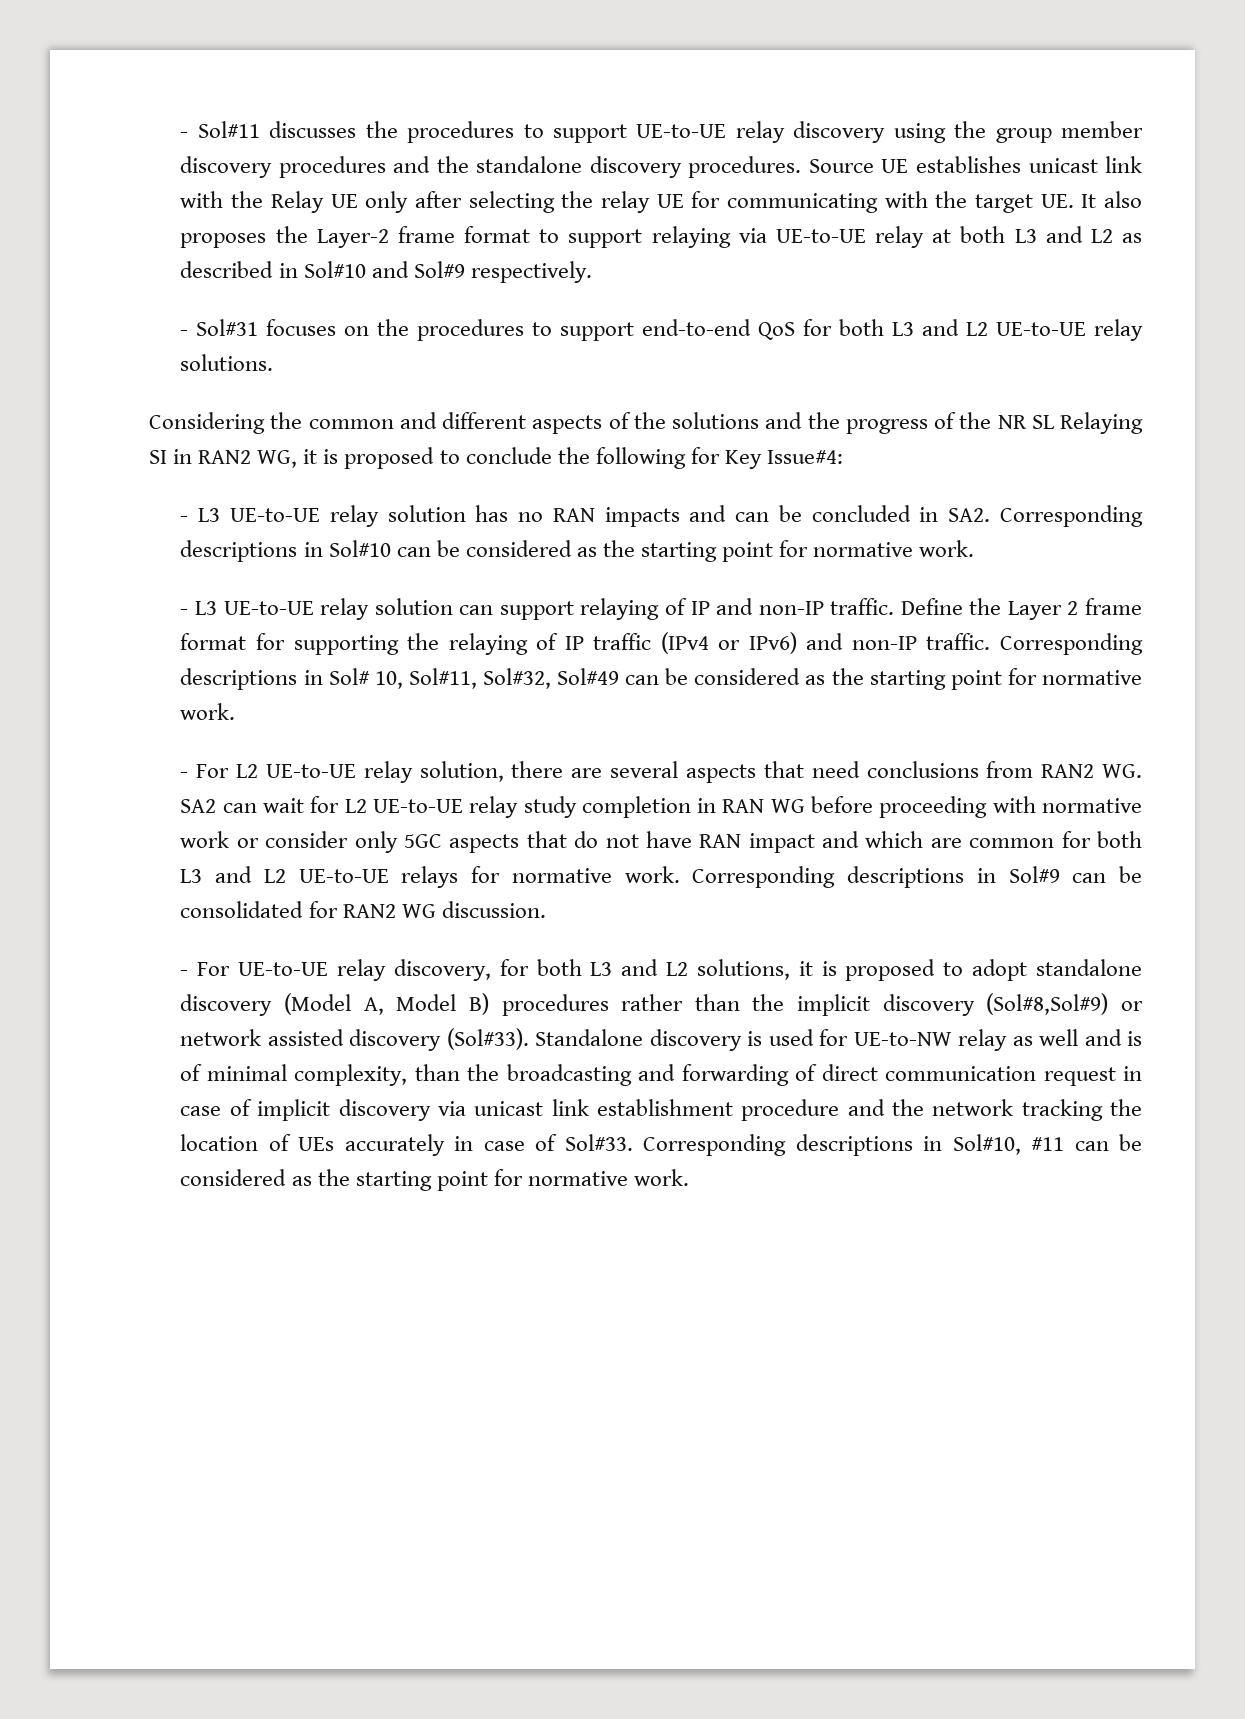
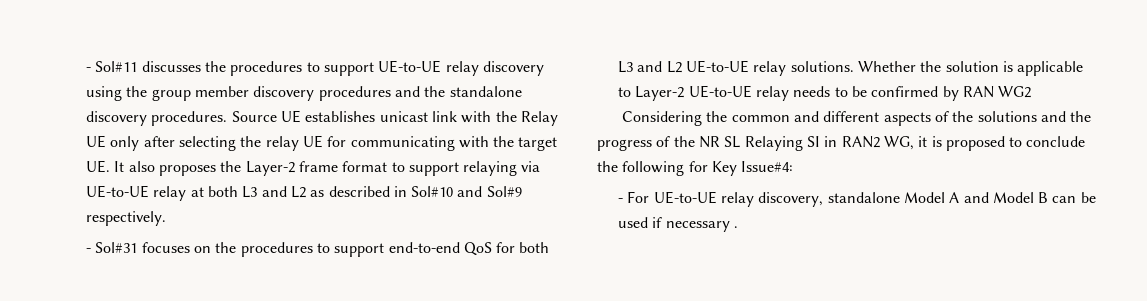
(274, 362) none -> [857,61,1084,76] [617,85,1032,101] Whether the solution is applicable to Layer-2 UE-to-UE relay needs to be confirmed by RAN WG2
[180,505,1143,527] [180,540,975,562] [180,598,1142,620] [180,632,1143,655] [180,668,1142,690] [180,703,236,720] [180,761,1143,783] [180,796,1142,818] [180,831,1142,853] [180,866,1142,888] [180,901,546,918] // - L3 UE-to-UE relay solution has no RAN impacts and can be concluded in SA2. Corresponding descriptions in Sol#10 can be considered as the starting point for normative work. // - L3 UE-to-UE relay solution can support relaying of IP and non-IP traffic. Define the Layer 2 frame format for supporting the relaying of IP traffic (IPv4 or IPv6) and non-IP traffic. Corresponding descriptions in Sol# 10, Sol#11, Sol#32, Sol#49 can be considered as the starting point for normative work. // - For L2 UE-to-UE relay solution, there are several aspects that need conclusions from RAN2 WG. SA2 can wait for L2 UE-to-UE relay study completion in RAN WG before proceeding with normative work or consider only 5GC aspects that do not have RAN impact and which are common for both L3 and L2 UE-to-UE relays for normative work. Corresponding descriptions in Sol#9 can be consolidated for RAN2 WG discussion. -> (794, 166) none
[499,959,1142,981] [180,993,1144,1016] [180,1028,1142,1051] [180,1064,1142,1086] [180,1099,1142,1121] [180,1134,1142,1156] [180,1169,689,1191] for both L3 and L2 solutions, it is proposed to adopt standalone discovery (Model A, Model B) procedures rather than the implicit discovery (Sol#8,Sol#9) or network assisted discovery (Sol#33). Standalone discovery is used for UE-to-NW relay as well and is of minimal complexity, than the broadcasting and forwarding of direct communication request in case of implicit discovery via unicast link establishment procedure and the network tracking the location of UEs accurately in case of Sol#33. Corresponding descriptions in Sol#10, #11 can be considered as the starting point for normative work. -> [827,192,1096,203] [617,217,738,232] standalone Model A and Model B can be used if necessary .

